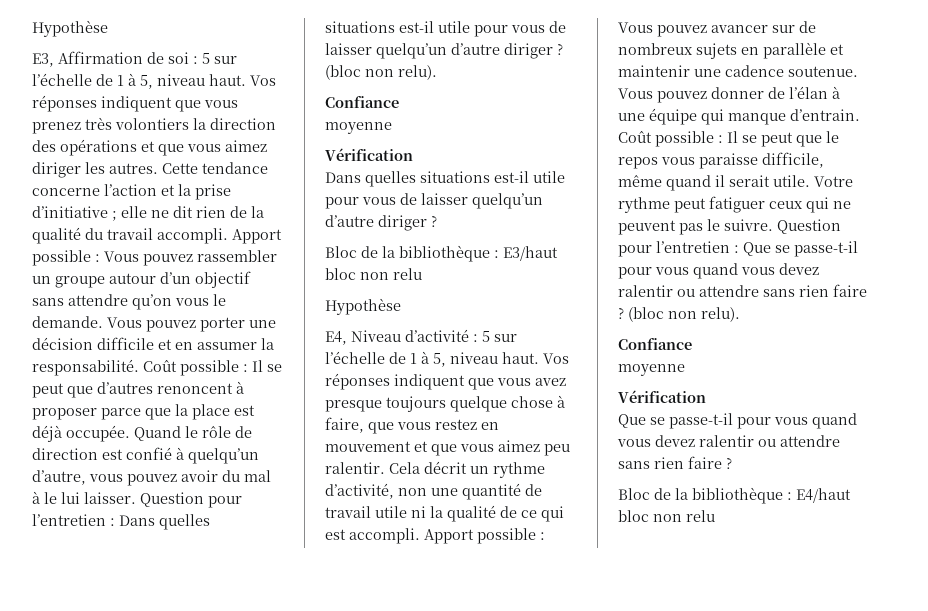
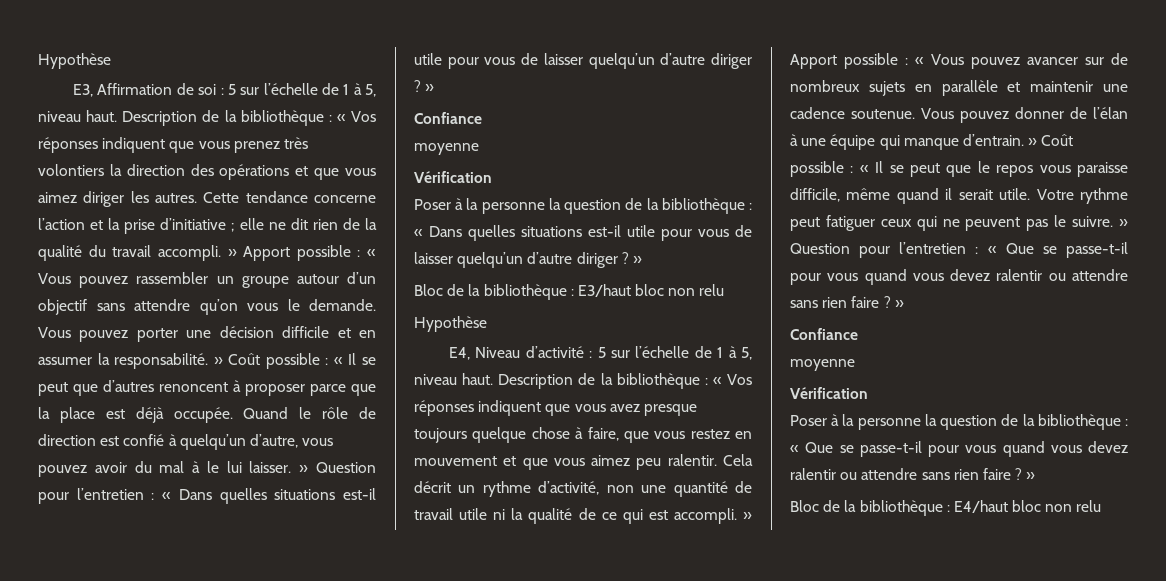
(246, 80) none -> [122,110,346,126] Description de la bibliothèque : «
[232,229,282,244] [32,250,100,266] Apport possible : -> [227,245,376,261] » Apport possible : «
[143,360,248,376] Coût possible : -> [213,353,343,369] » Coût possible : «
[140,492,242,508] [32,514,115,526] Question pour l’entretien : -> [299,462,376,473] [38,488,172,504] » Question pour l’entretien : «
[325,65,437,80] [325,96,399,108] [325,122,392,134] [325,148,413,161] (bloc non relu). // Confiance // moyenne // Vérification // -> [425,84,435,92] [414,112,482,124] [414,143,479,155] [414,171,492,183] [414,198,752,214] [414,229,423,237] » // Confiance // moyenne // Vérification // Poser à la personne la question de la bibliothèque : «
(437, 221) none -> [632,256,642,264] »
(539, 358) none -> [498,373,722,389] Description de la bibliothèque : «
[424,528,545,544] Apport possible : -> [743,512,752,520] [790,53,925,69] » Apport possible : «
[618,131,723,147] Coût possible : -> [1028,134,1074,146] [790,161,869,177] » Coût possible : «
[777,219,841,234] [618,241,739,257] Question pour l’entretien : -> [1119,219,1128,227] [790,242,997,258] » Question pour l’entretien : «
[628,307,740,322] [618,338,692,350] [618,364,685,376] [618,390,706,403] (bloc non relu). // Confiance // moyenne // Vérification // -> [894,300,904,308] [790,328,858,340] [790,359,855,371] [790,387,868,399] [790,414,1128,430] [790,445,799,453] » // Confiance // moyenne // Vérification // Poser à la personne la question de la bibliothèque : «
(732, 463) none -> [1026,472,1036,480] »

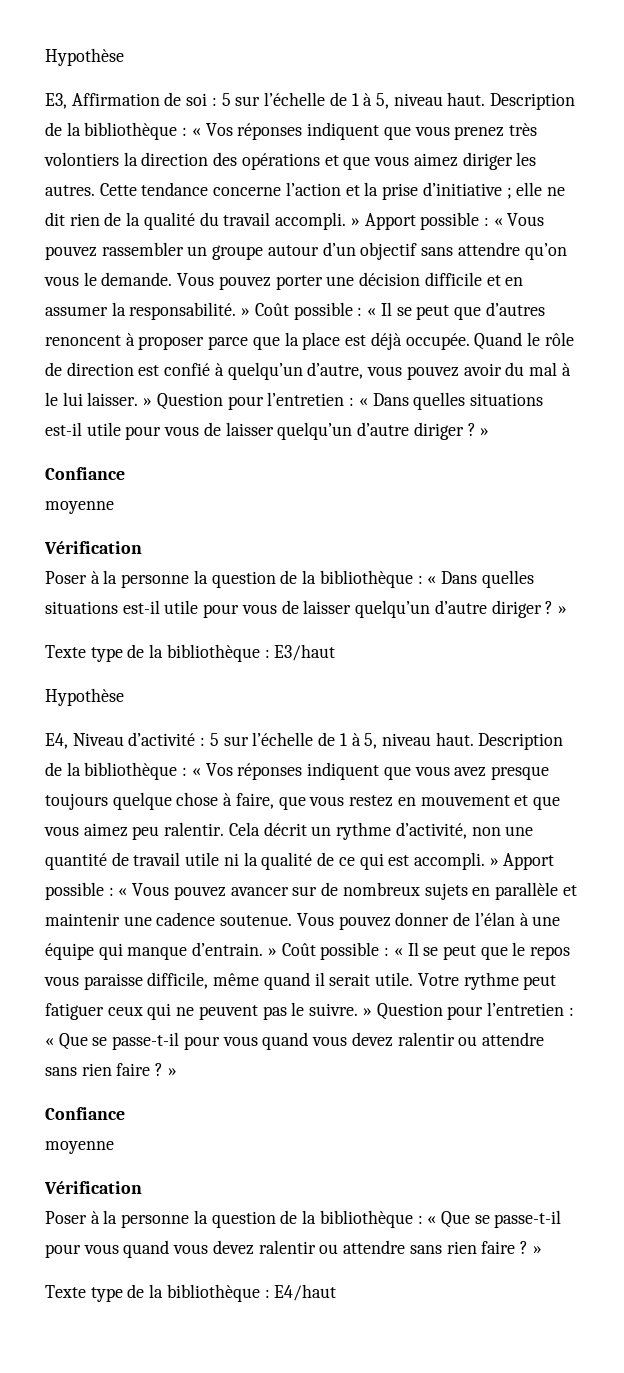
[414,284,443,296] Bloc -> [45,645,123,662] Texte type
[635,284,725,296] bloc non relu -> (336, 652) none
[790,500,819,512] Bloc -> [45,1285,123,1302] Texte type
[1012,500,1102,512] bloc non relu -> (337, 1292) none

